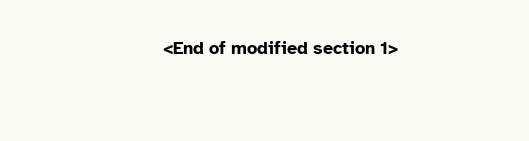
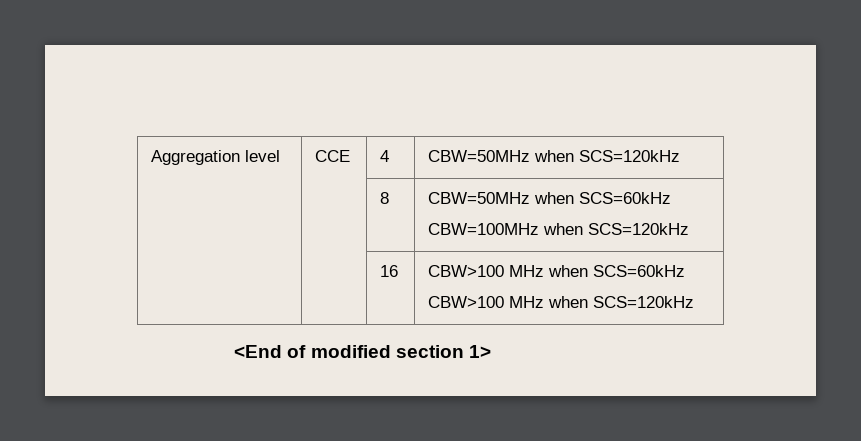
(162, 48) none -> [150,150,280,165] [314,150,350,162] [379,150,389,162] [427,150,680,162] [379,192,389,204] [427,192,671,204] [427,223,689,235] [379,265,398,277] [427,265,685,277] [427,296,694,308] Aggregation level | CCE | 4 | CBW=50MHz when SCS=120kHz // | | 8 | CBW=50MHz when SCS=60kHz // CBW=100MHz when SCS=120kHz // | | 16 | CBW>100 MHz when SCS=60kHz // CBW>100 MHz when SCS=120kHz //

